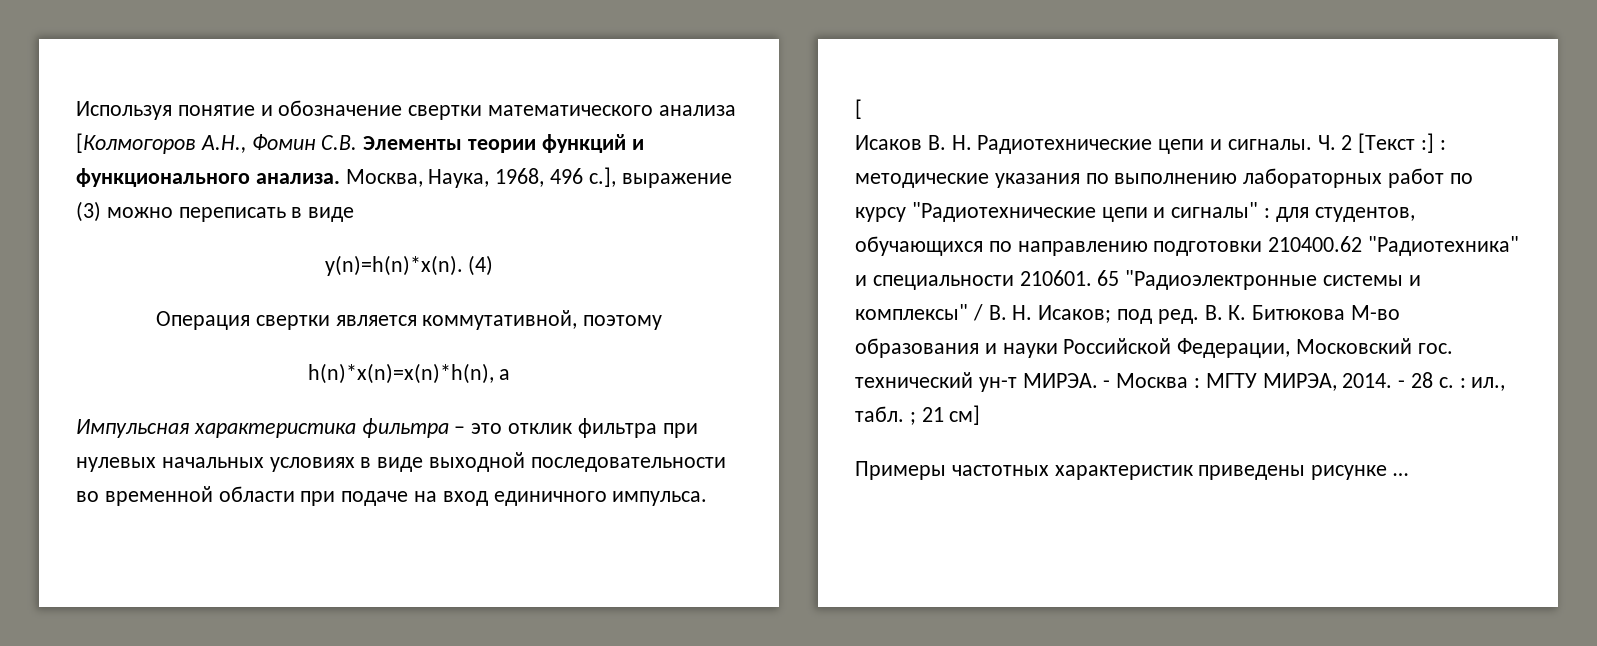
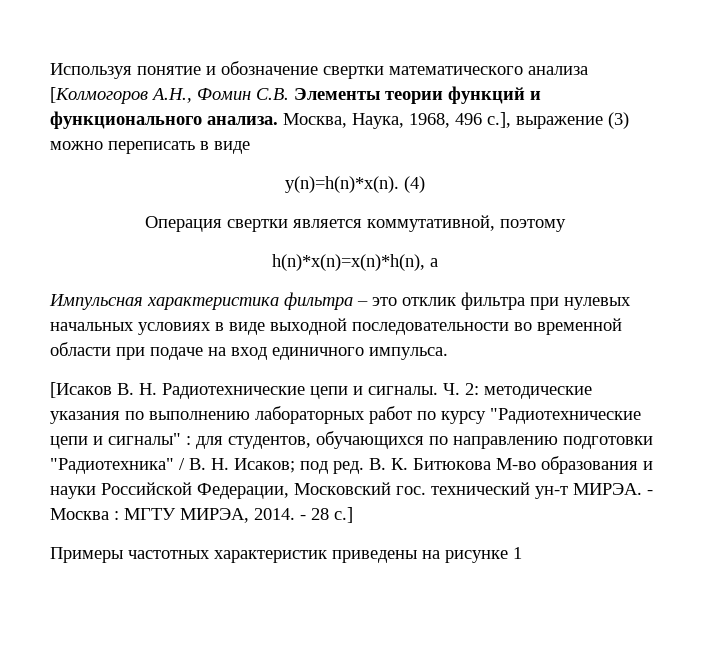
[855,99,862,119] [855,135,922,150] [ // Исаков -> [50,382,112,398] [Исаков
[1341,133,1446,153] 2 [Текст :] : -> [465,383,479,395] 2:
[1268,236,1520,256] [855,270,1421,290] [855,304,968,320] 210400.62 "Радиотехника" и специальности 210601. 65 "Радиоэлектронные системы и комплексы" -> [50,458,174,474] "Радиотехника"
[1438,377,1506,391] [855,405,981,425] с. : ил., табл. ; 21 см] -> [334,507,353,523] с.]
[1311,465,1409,480] рисунке … -> [422,547,522,563] на рисунке 1

